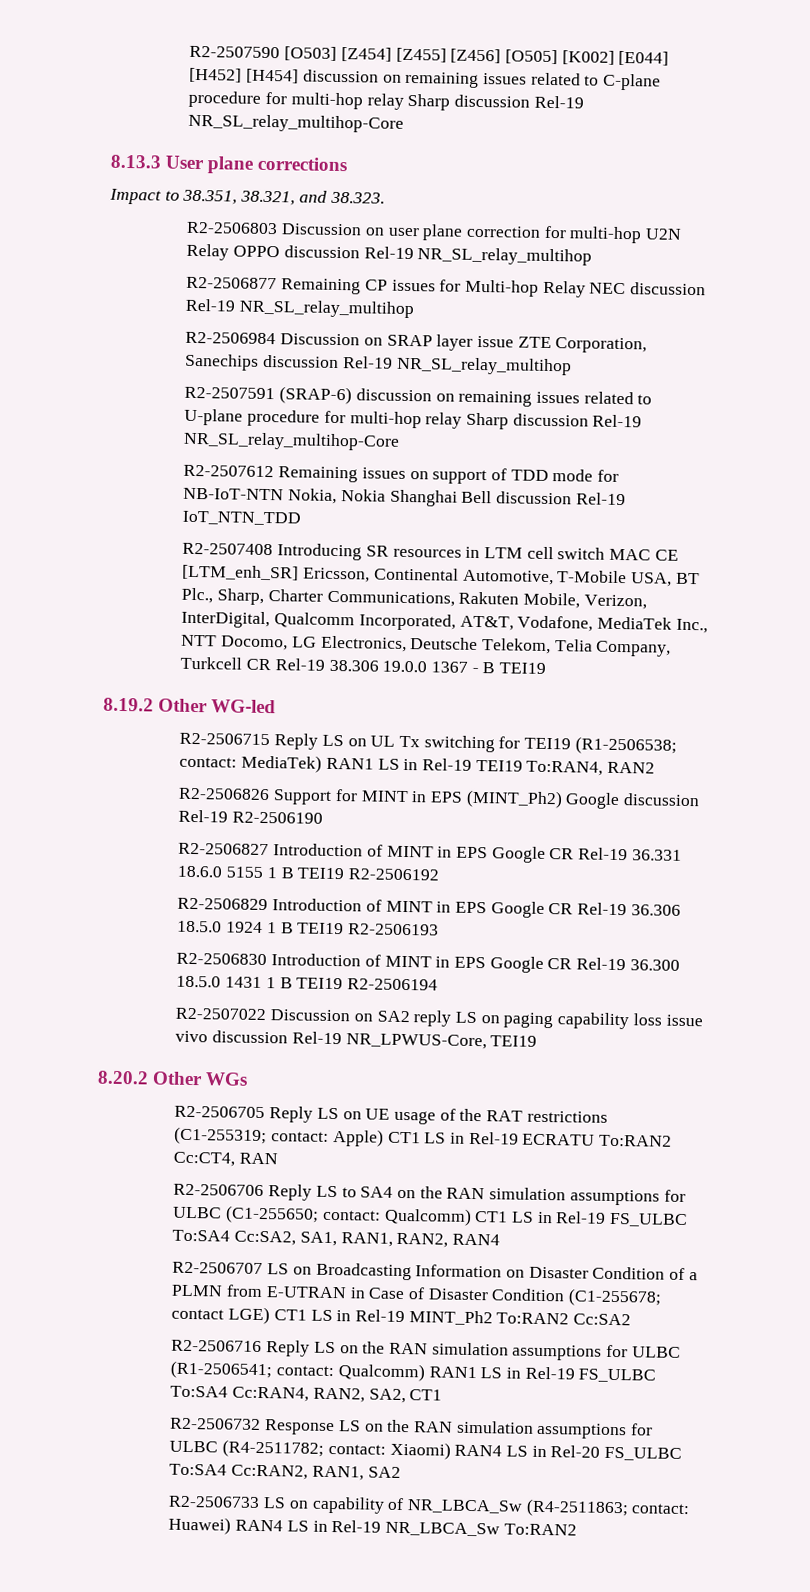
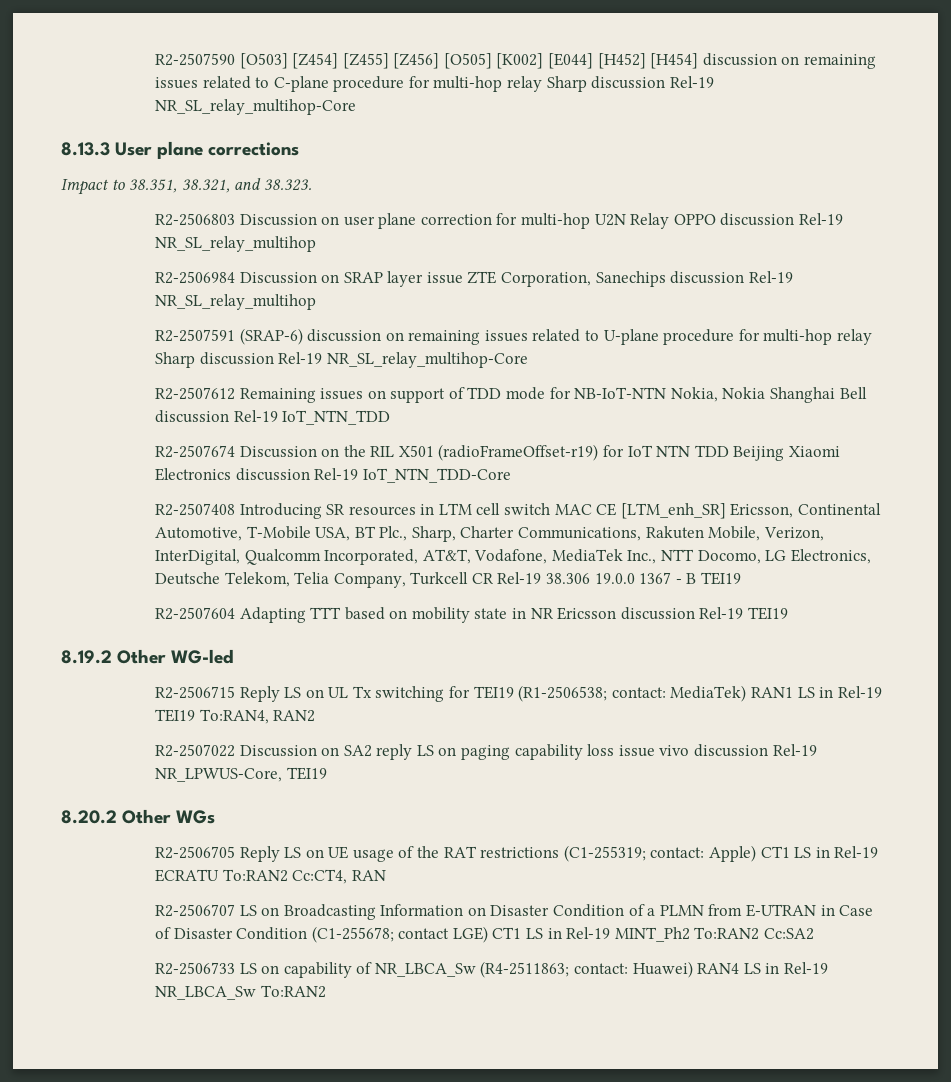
[186,276,707,298] [185,298,415,319] // R2-2506877 Remaining CP issues for Multi-hop Relay NEC discussion Rel-19 NR_SL_relay_multihop -> (316, 244) none
(302, 518) none -> [154,444,841,461] [154,468,511,483] // R2-2507674 Discussion on the RIL X501 (radioFrameOffset-r19) for IoT NTN TDD Beijing Xiaomi Electronics discussion Rel-19 IoT_NTN_TDD-Core
(547, 668) none -> [154,607,789,623] // R2-2507604 Adapting TTT based on mobility state in NR Ericsson discussion Rel-19 TEI19
[178,787,701,810] [178,809,324,824] [178,842,682,863] [177,865,439,881] [177,897,681,918] [177,920,439,936] [176,952,680,973] [176,975,438,991] // R2-2506826 Support for MINT in EPS (MINT_Ph2) Google discussion Rel-19 R2-2506190 // R2-2506827 Introduction of MINT in EPS Google CR Rel-19 36.331 18.6.0 5155 1 B TEI19 R2-2506192 // R2-2506829 Introduction of MINT in EPS Google CR Rel-19 36.306 18.5.0 1924 1 B TEI19 R2-2506193 // R2-2506830 Introduction of MINT in EPS Google CR Rel-19 36.300 18.5.0 1431 1 B TEI19 R2-2506194 -> (316, 716) none
[173,1183,686,1206] [173,1205,689,1228] [172,1229,500,1248] // R2-2506706 Reply LS to SA4 on the RAN simulation assumptions for ULBC (C1-255650; contact: Qualcomm) CT1 LS in Rel-19 FS_ULBC To:SA4 Cc:SA2, SA1, RAN1, RAN2, RAN4 -> (386, 875) none
[171,1339,681,1361] [170,1360,657,1383] [170,1385,443,1404] [170,1417,654,1440] [169,1439,683,1461] [169,1463,401,1481] // R2-2506716 Reply LS on the RAN simulation assumptions for ULBC (R1-2506541; contact: Qualcomm) RAN1 LS in Rel-19 FS_ULBC To:SA4 Cc:RAN4, RAN2, SA2, CT1 // R2-2506732 Response LS on the RAN simulation assumptions for ULBC (R4-2511782; contact: Xiaomi) RAN4 LS in Rel-20 FS_ULBC To:SA4 Cc:RAN2, RAN1, SA2 -> (815, 934) none

